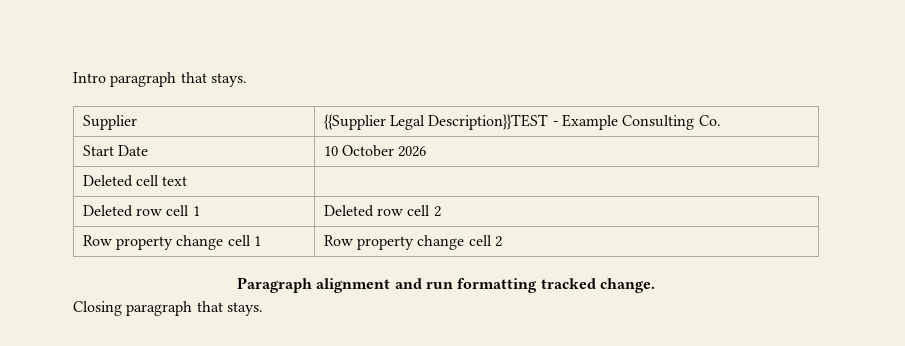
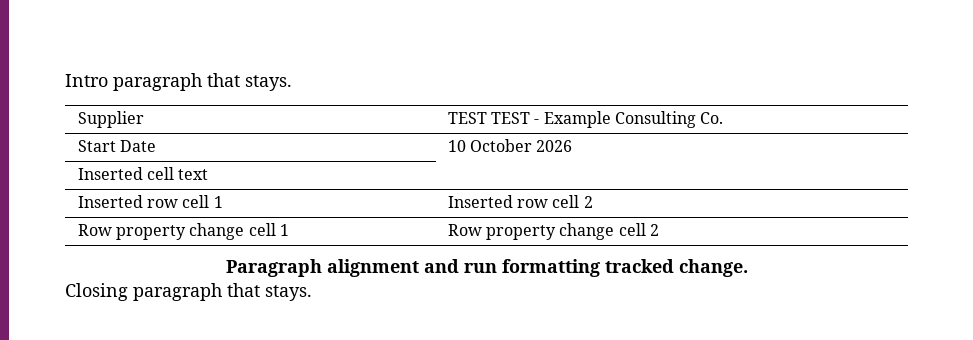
[323,114,549,130] {{Supplier Legal Description}}TEST -> [447,112,531,124] TEST TEST
[82,175,133,187] Deleted -> [77,167,143,180] Inserted
[82,205,133,217] Deleted -> [77,195,143,208] Inserted
[323,205,374,217] Deleted -> [447,195,513,208] Inserted

